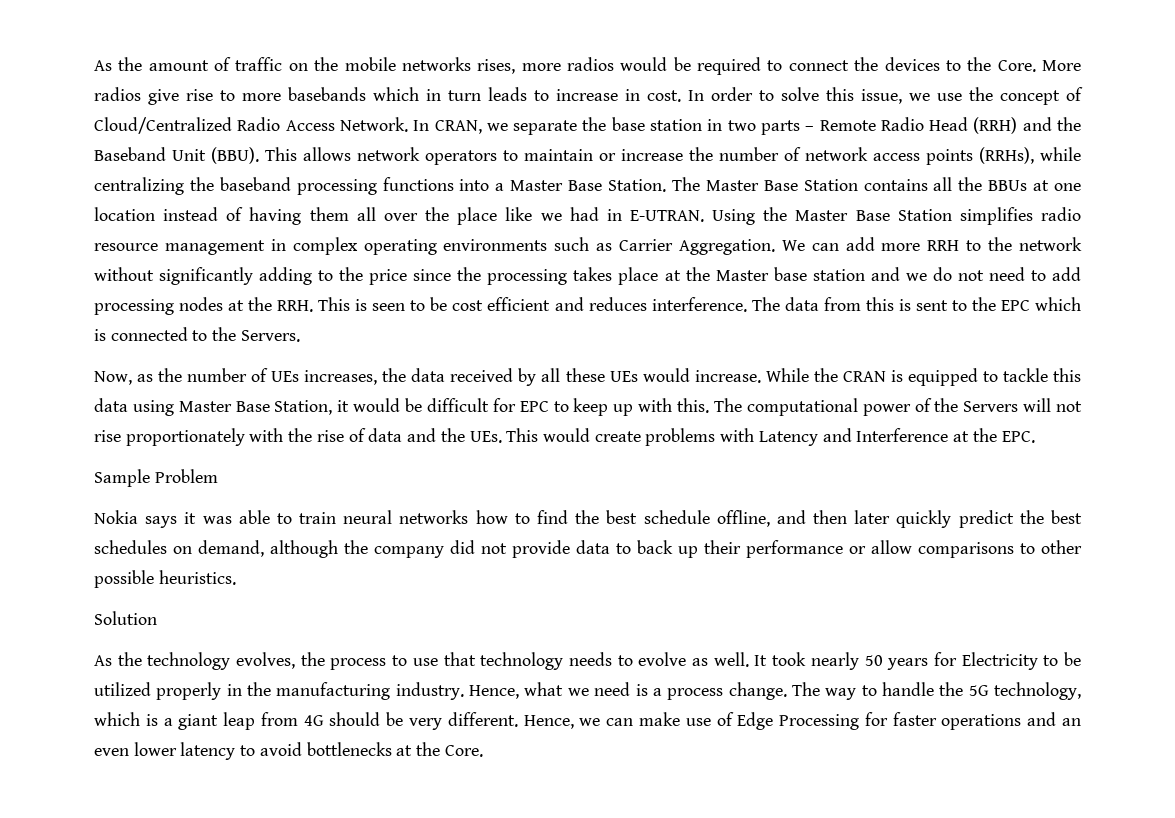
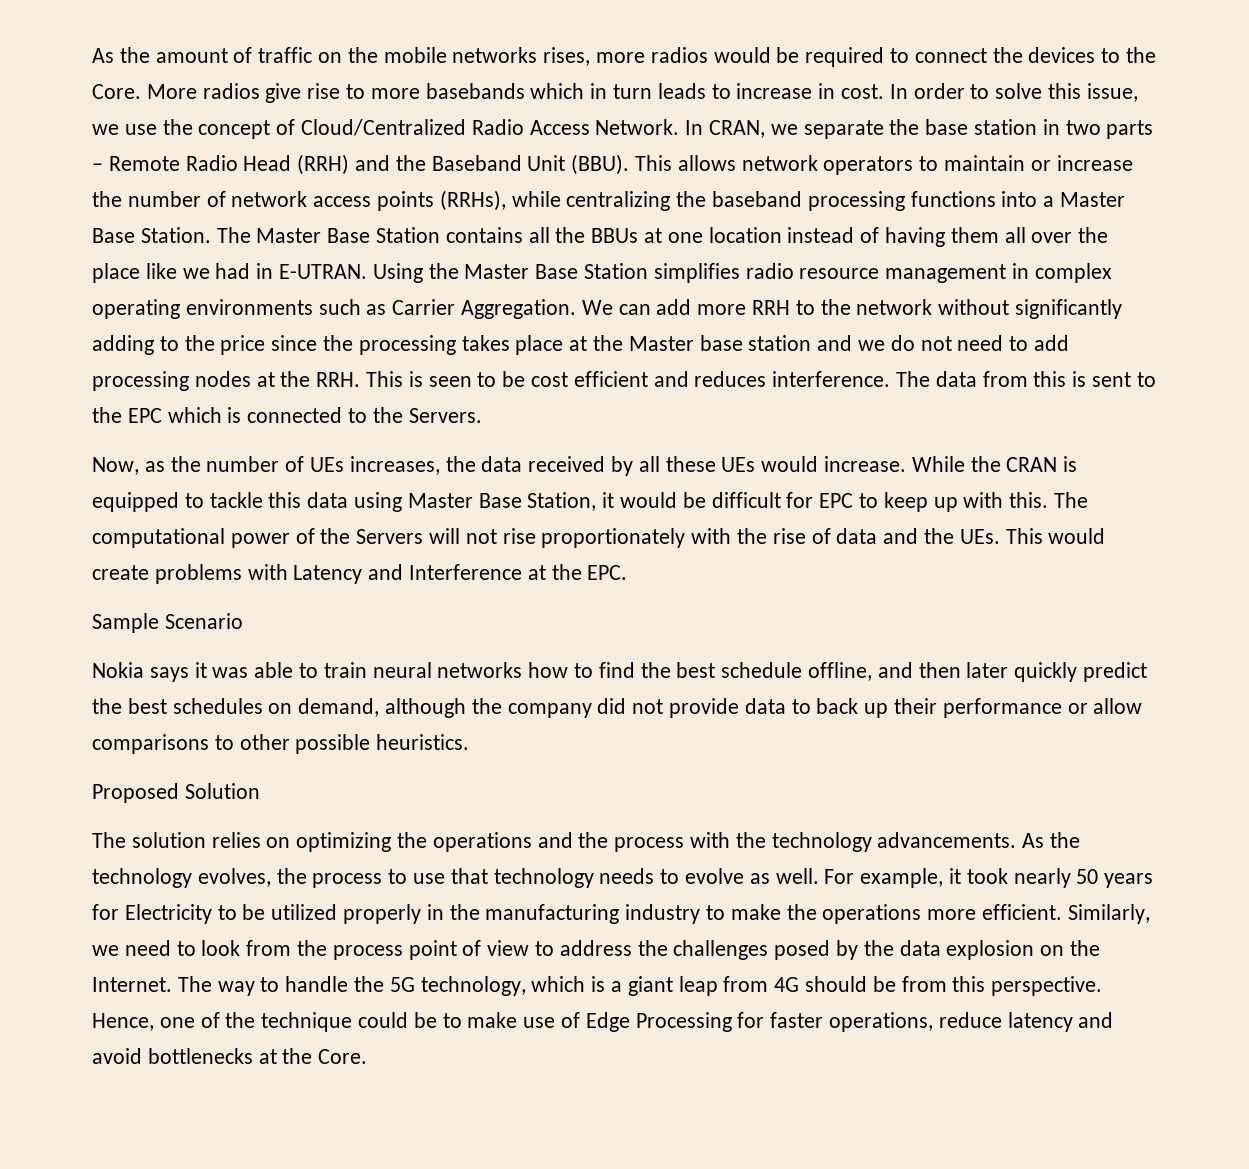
[154,469,218,483] Problem -> [164,613,243,629] Scenario
(236, 577) none -> [92,783,179,803] Proposed
(157, 618) none -> [92,832,1017,852] The solution relies on optimizing the operations and the process with the technology advancements.
[754,655,768,666] It -> [824,868,962,888] For example, it
[395,682,787,700] industry. Hence, what we need is a process change. -> [625,904,1150,924] [92,940,1101,960] [92,977,172,992] industry to make the operations more efficient. Similarly, we need to look from the process point of view to address the challenges posed by the data explosion on the Internet.
[409,712,634,730] very different. Hence, we can -> [901,976,1103,996] [92,1012,462,1032] from this perspective. Hence, one of the technique could be to
[941,712,1081,730] [94,742,256,760] operations and an even lower latency to -> [829,1012,1114,1032] operations, reduce latency and

